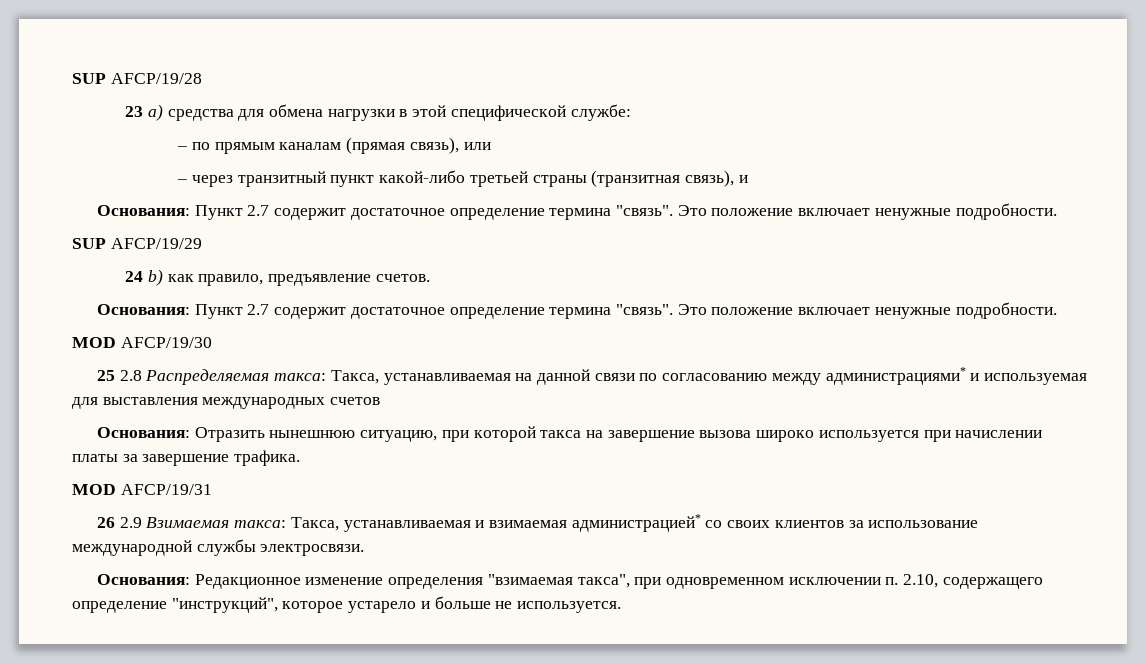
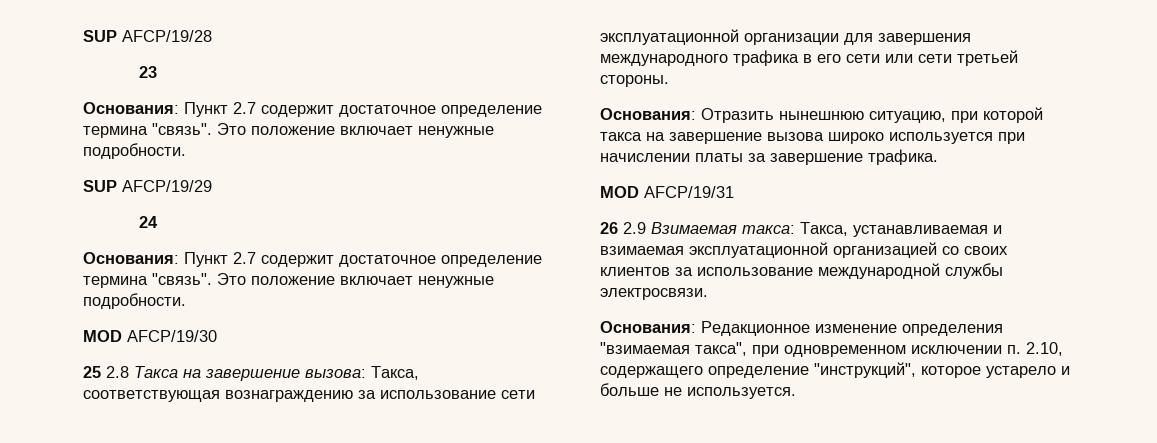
[147,104,631,121] [177,137,491,154] [177,170,748,187] a) средства для обмена нагрузки в этой специфической службе: // – по прямым каналам (прямая связь), или // – через транзитный пункт какой-либо третьей страны (транзитная связь), и -> (158, 72) none
[147,269,430,286] b) как правило, предъявление счетов. -> (159, 222) none
[145,367,1088,385] [72,397,381,409] Распределяемая такса: Такса, устанавливаемая на данной связи по согласованию между администрациями* и используемая для выставления международных счетов -> [134,366,419,381] [83,390,535,402] [600,29,971,45] [600,50,1018,66] [600,75,669,87] Такса на завершение вызова: Такса, соответствующая вознаграждению за использование сети эксплуатационной организации для завершения международного трафика в его сети или сети третьей стороны.
[571,514,701,532] администрацией* -> [689,242,937,258] эксплуатационной организацией

